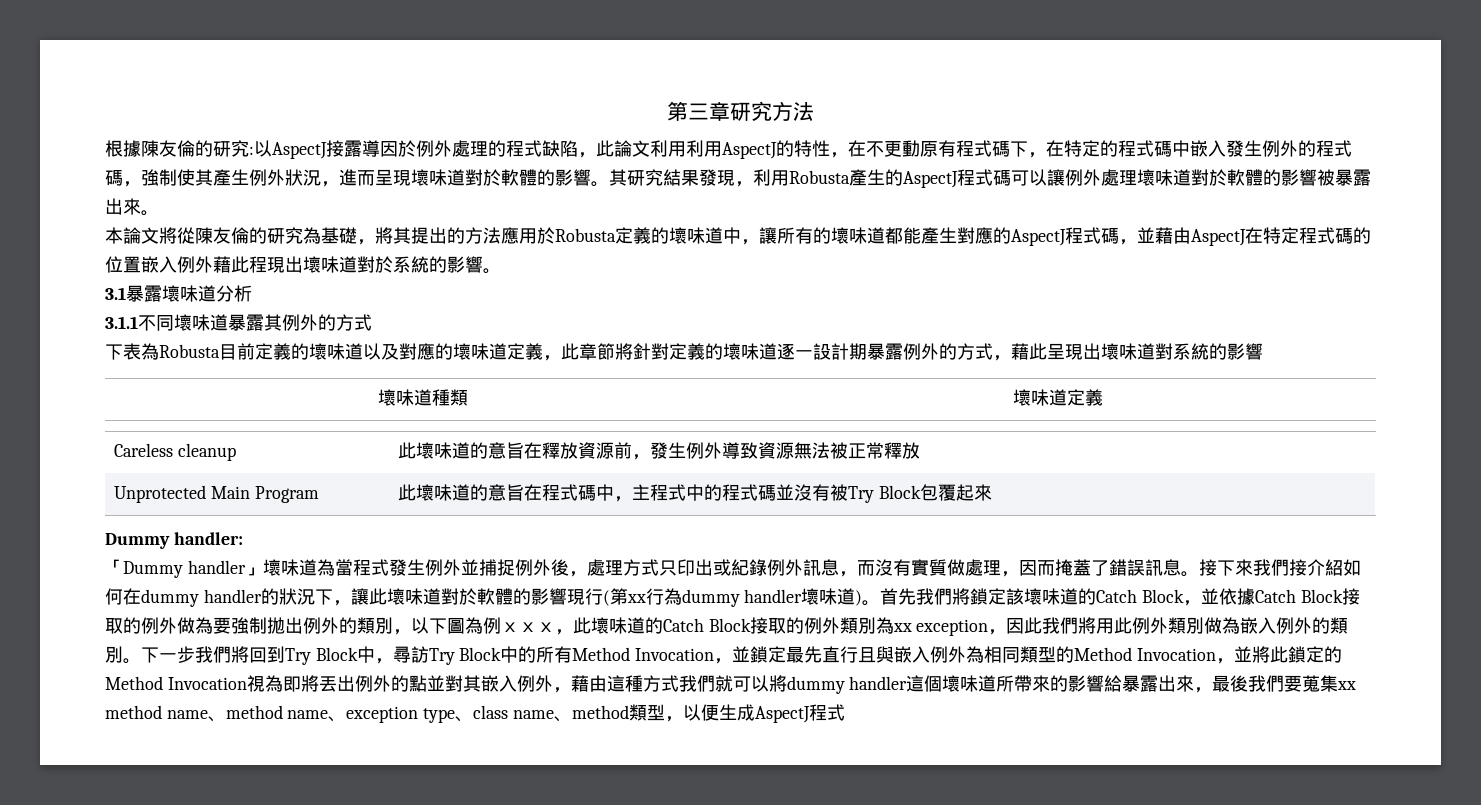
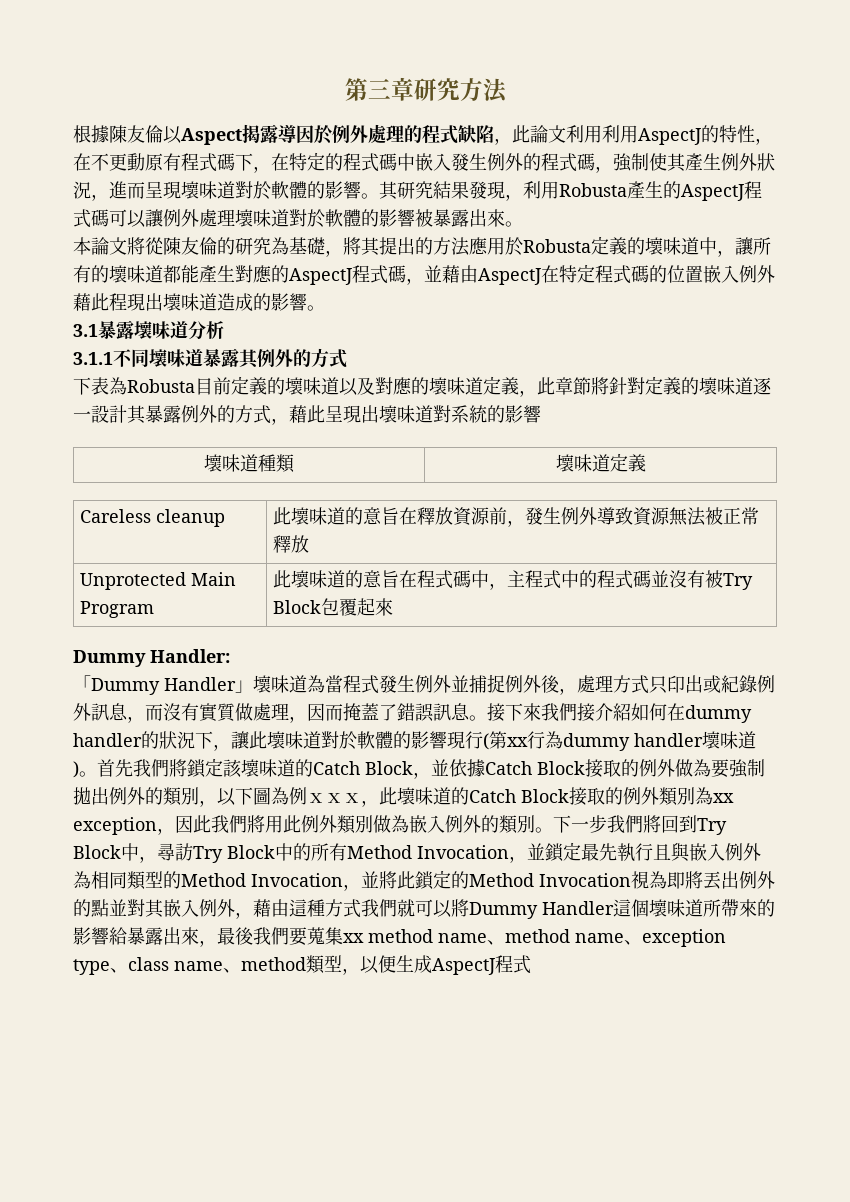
[195,140,344,159] 的研究:以AspectJ接 -> [163,124,260,145] 以Aspect揭
[357,256,429,273] 對於系統 -> [217,293,253,311] 造成
[849,343,867,360] 期 -> [127,405,146,424] 其
[173,532,243,545] handler: -> [150,649,230,663] Handler:
[187,560,246,574] handler -> [164,677,236,691] Handler
[822,646,841,663] 直 -> [617,843,635,861] 執
[786,676,908,694] dummy handler -> [469,901,614,919] Dummy Handler

